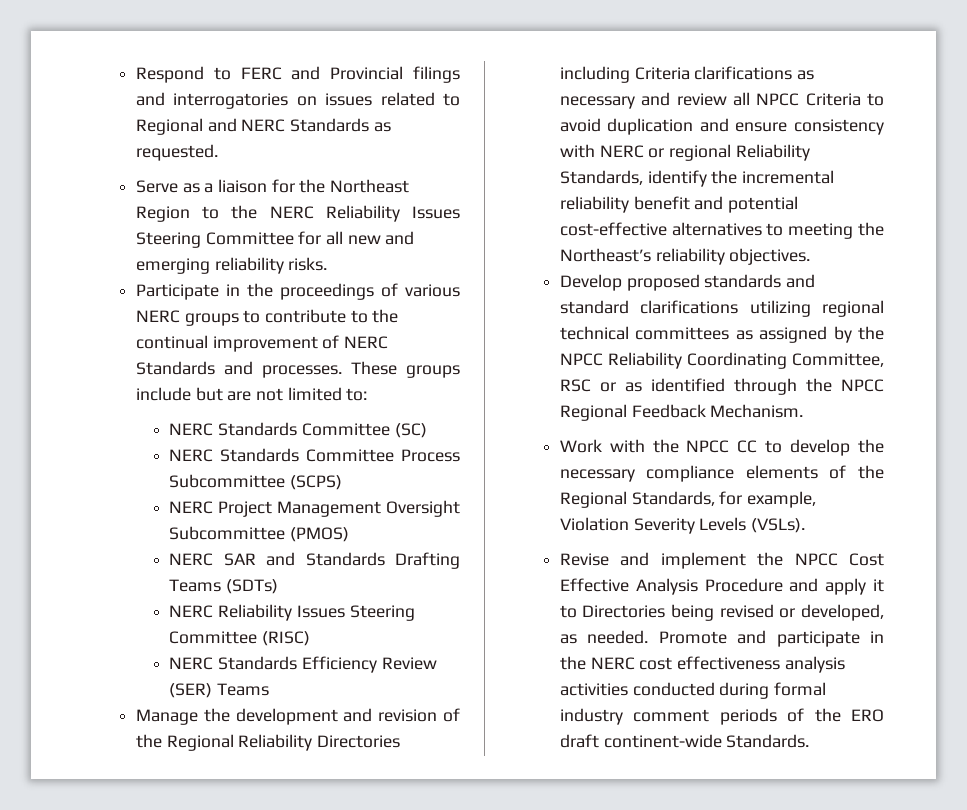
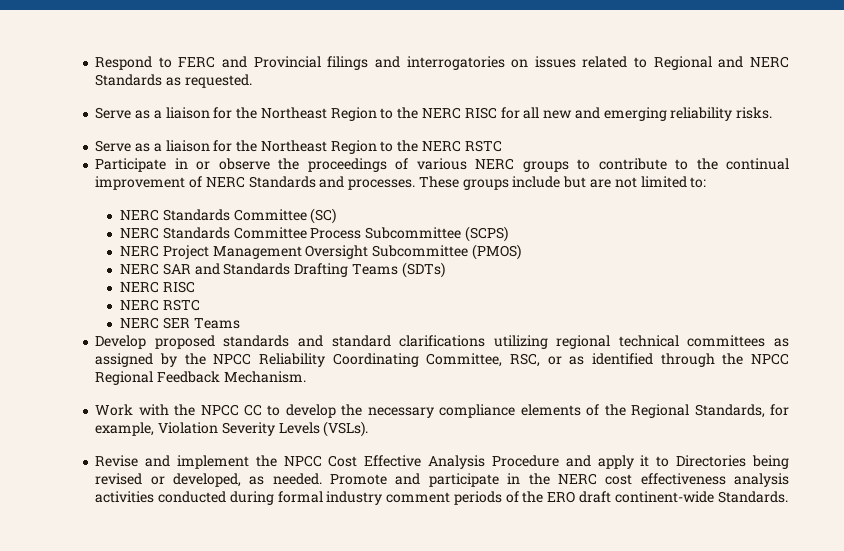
[325,205,461,222] [135,232,294,248] Reliability Issues Steering Committee -> [464,107,497,119] RISC
(328, 264) none -> [95,140,502,154] // Serve as a liaison for the Northeast Region to the NERC RSTC
(240, 290) none -> [196,158,270,170] or observe
[218,604,415,621] [169,631,311,646] [169,656,437,673] [169,683,270,698] [135,708,460,725] [135,734,401,751] [559,66,815,83] [559,92,885,109] [559,118,884,135] [559,144,810,161] [559,170,835,187] [559,196,799,213] [559,222,884,239] [559,248,811,265] Reliability Issues Steering Committee (RISC) // NERC Standards Efficiency Review (SER) Teams // Manage the development and revision of the Regional Reliability Directories including Criteria clarifications as necessary and review all NPCC Criteria to avoid duplication and ensure consistency with NERC or regional Reliability Standards, identify the incremental reliability benefit and potential cost-effective alternatives to meeting the Northeast’s reliability objectives. -> [162,281,195,293] [120,299,200,311] [120,317,240,329] RISC // NERC RSTC // NERC SER Teams
[559,379,591,392] RSC -> [509,353,540,367] RSC,

